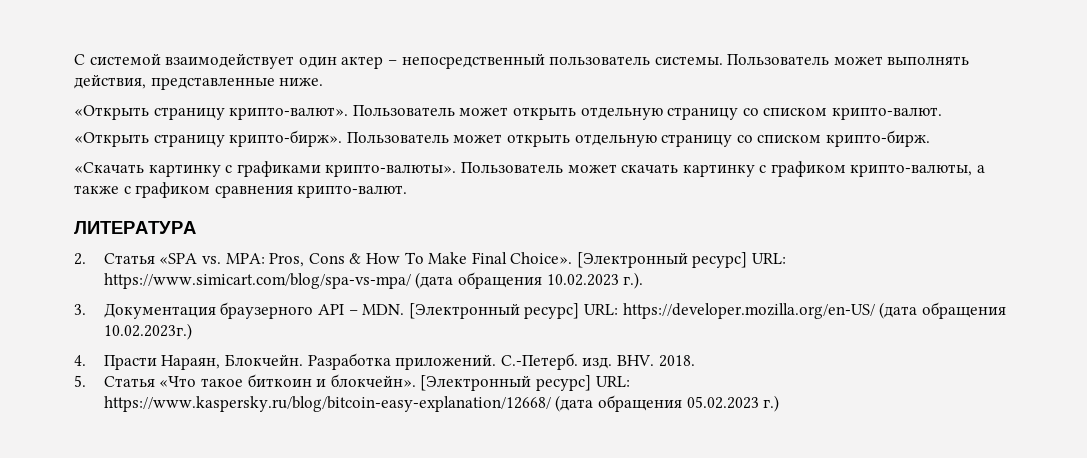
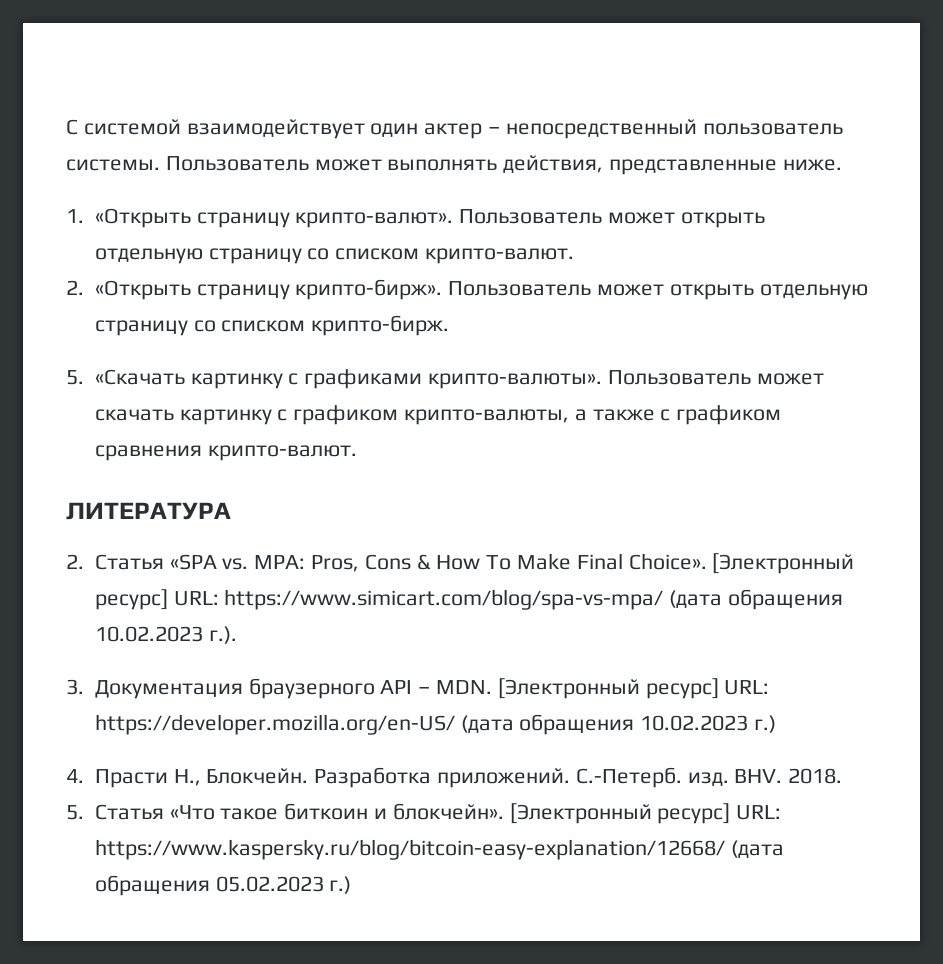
(324, 82) none -> [66,209,84,223] 1.
(942, 113) none -> [66,280,84,295] 2.
(930, 138) none -> [66,370,84,385] 5.
[103,323,192,340] 10.02.2023г.) -> [640,715,776,733] 10.02.2023 г.)
[161,355,221,370] Нараян, -> [173,769,201,786] Н.,

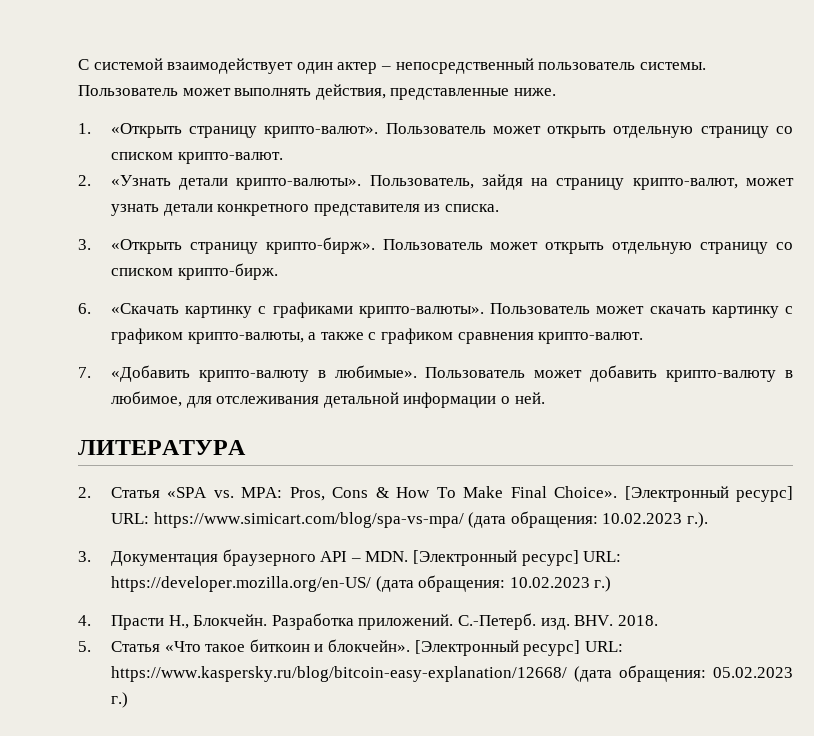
(84, 287) none -> [110,174,794,190] [110,204,499,216] [78,239,91,250] «Узнать детали крипто-валюты». Пользователь, зайдя на страницу крипто-валют, может узнать детали конкретного представителя из списка. // 3.
[66,370,84,385] 5. -> [78,303,91,314] 6.
(357, 453) none -> [78,365,793,382] [110,391,545,408] // 7. «Добавить крипто-валюту в любимые». Пользователь может добавить крипто-валюту в любимое, для отслеживания детальной информации о ней.
[727,589,843,610] обращения -> [510,511,598,528] обращения:
[519,714,635,735] обращения -> [418,575,506,592] обращения:
[94,875,210,896] обращения -> [618,665,706,682] обращения:

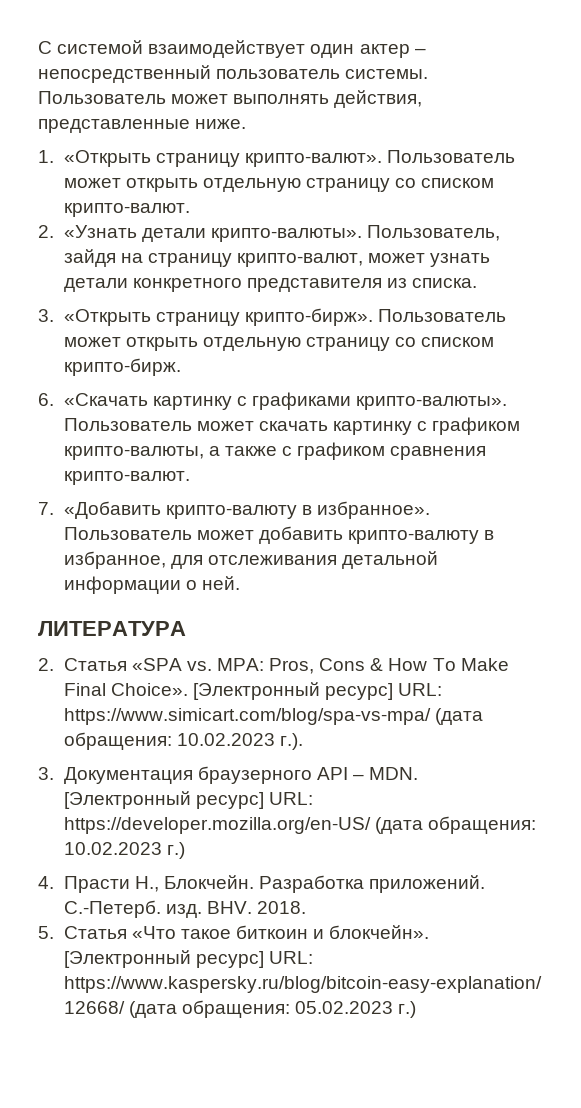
[334,365,417,378] любимые». -> [316,501,430,519] избранное».
[110,391,182,407] любимое, -> [63,551,166,569] избранное,

